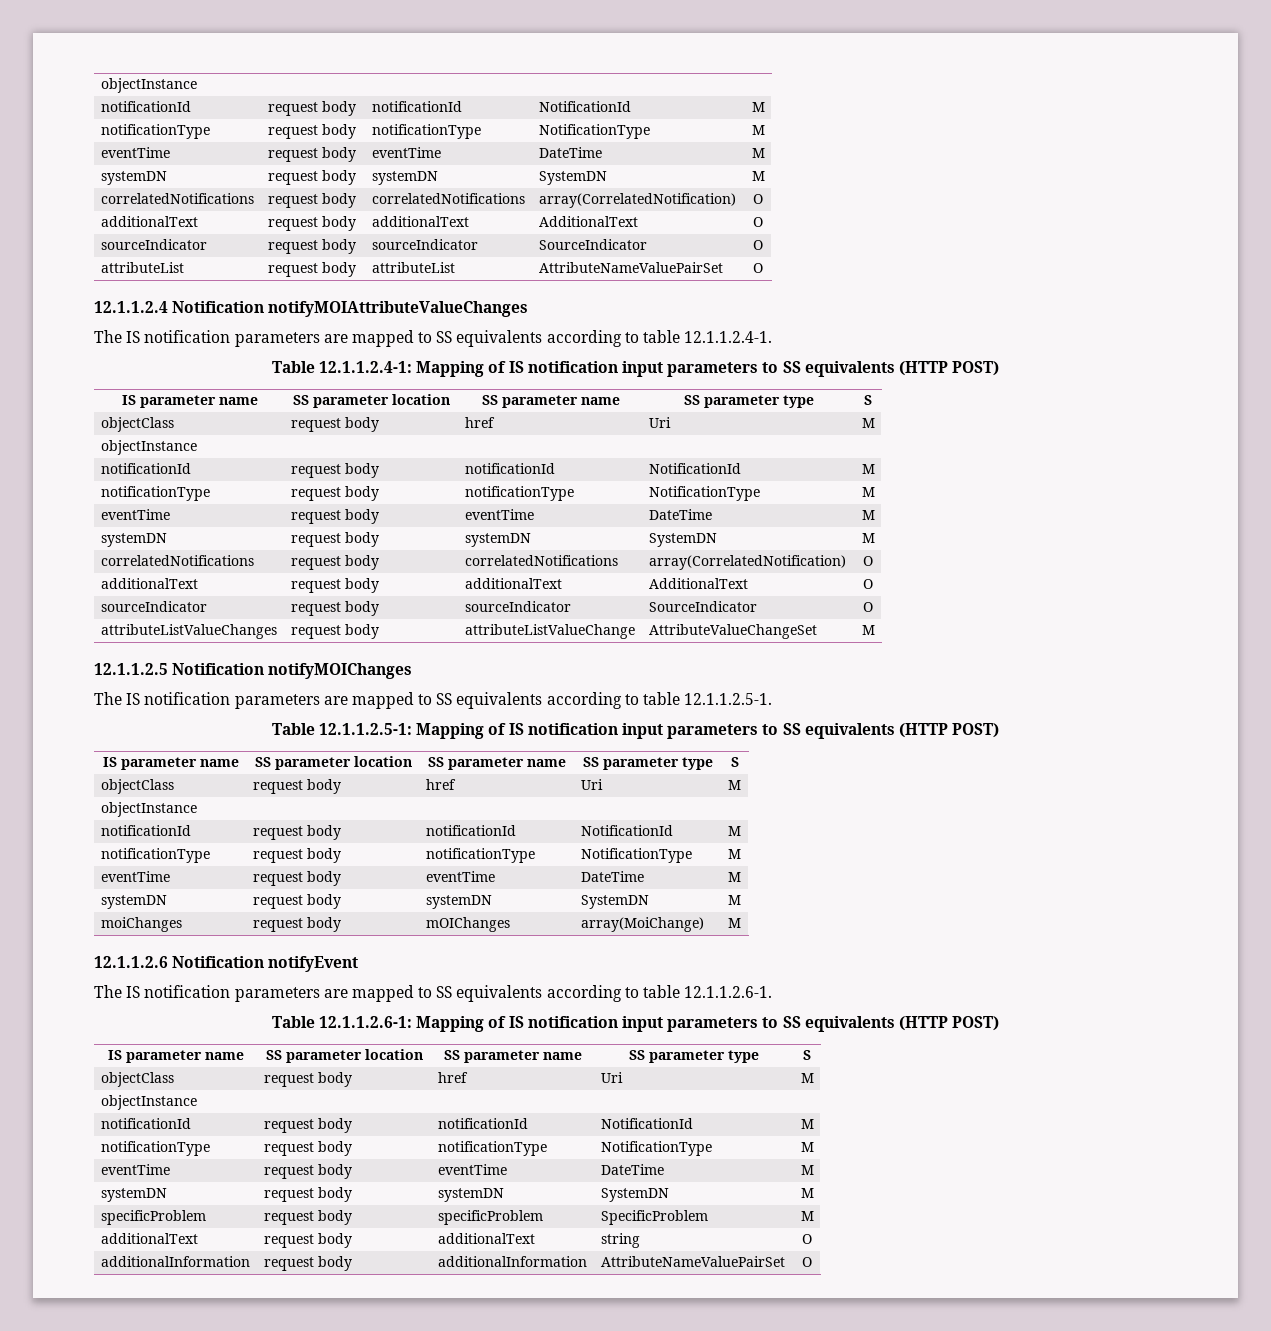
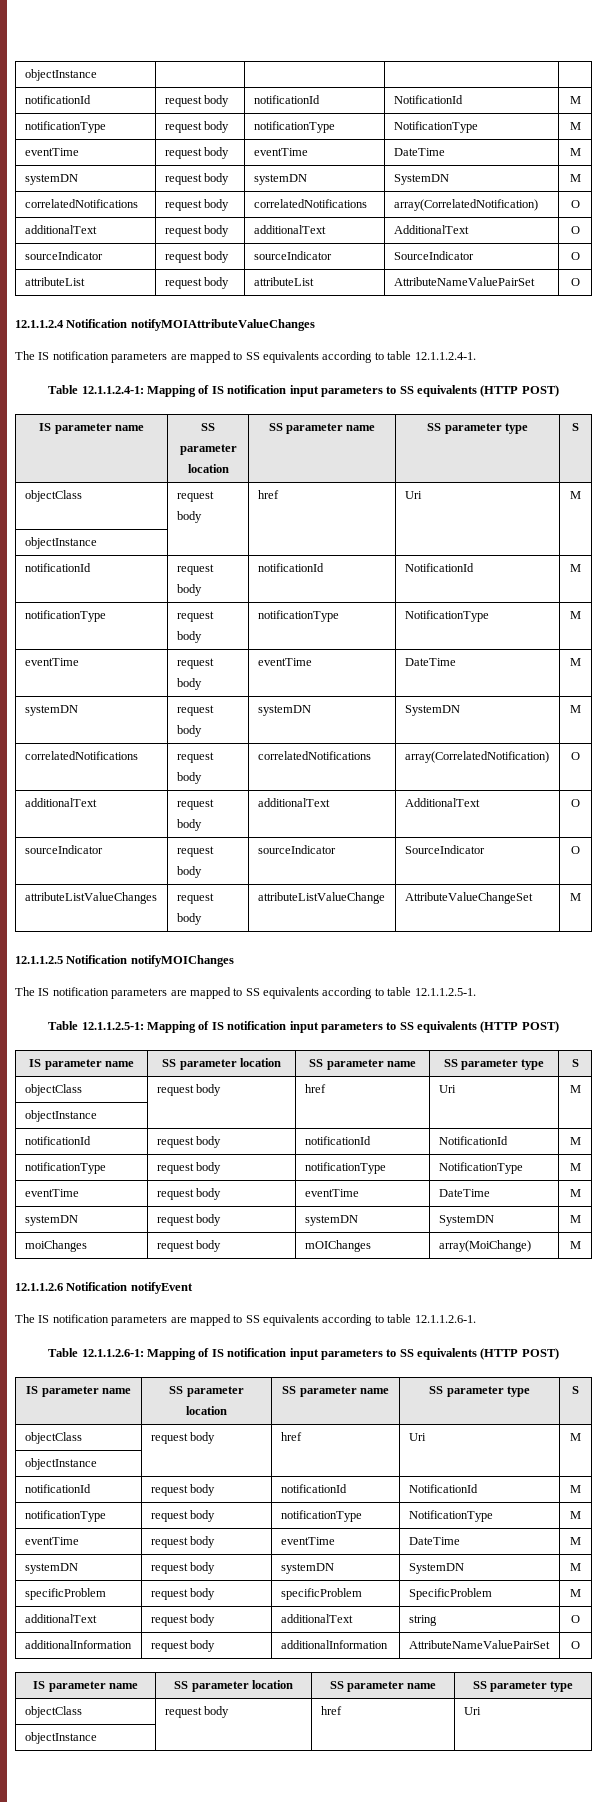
(812, 1262) none -> [33,1681,138,1692] [174,1680,293,1692] [329,1681,437,1692] [472,1681,574,1692] [24,1706,82,1718] [164,1706,229,1718] [320,1706,342,1715] [463,1707,481,1715] [24,1732,97,1744] // IS parameter name | SS parameter location | SS parameter name | SS parameter type // objectClass | request body | href | Uri // objectInstance | | |

